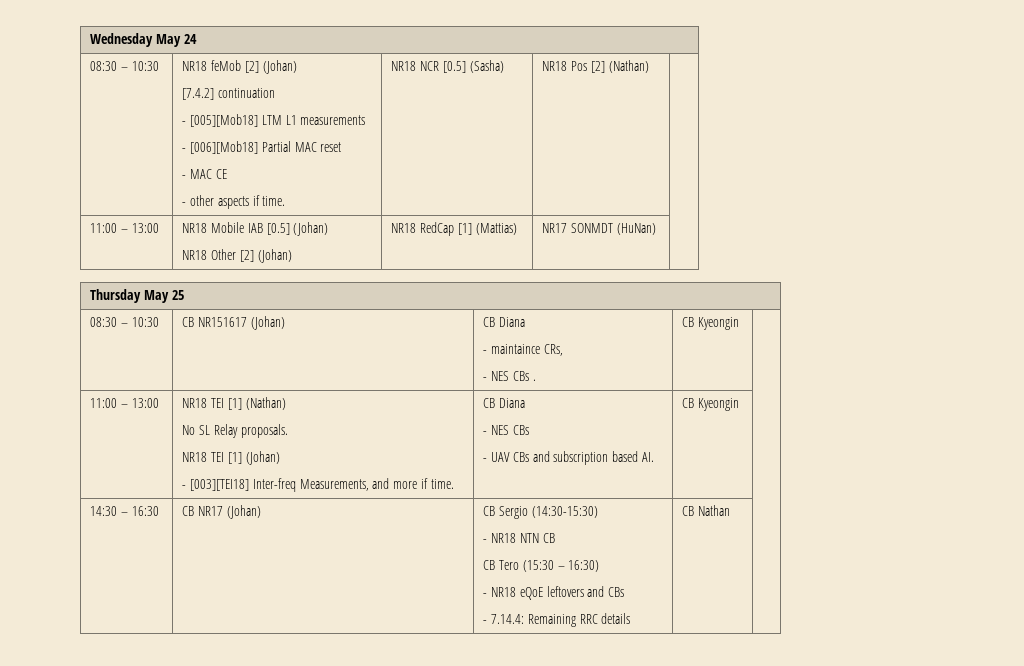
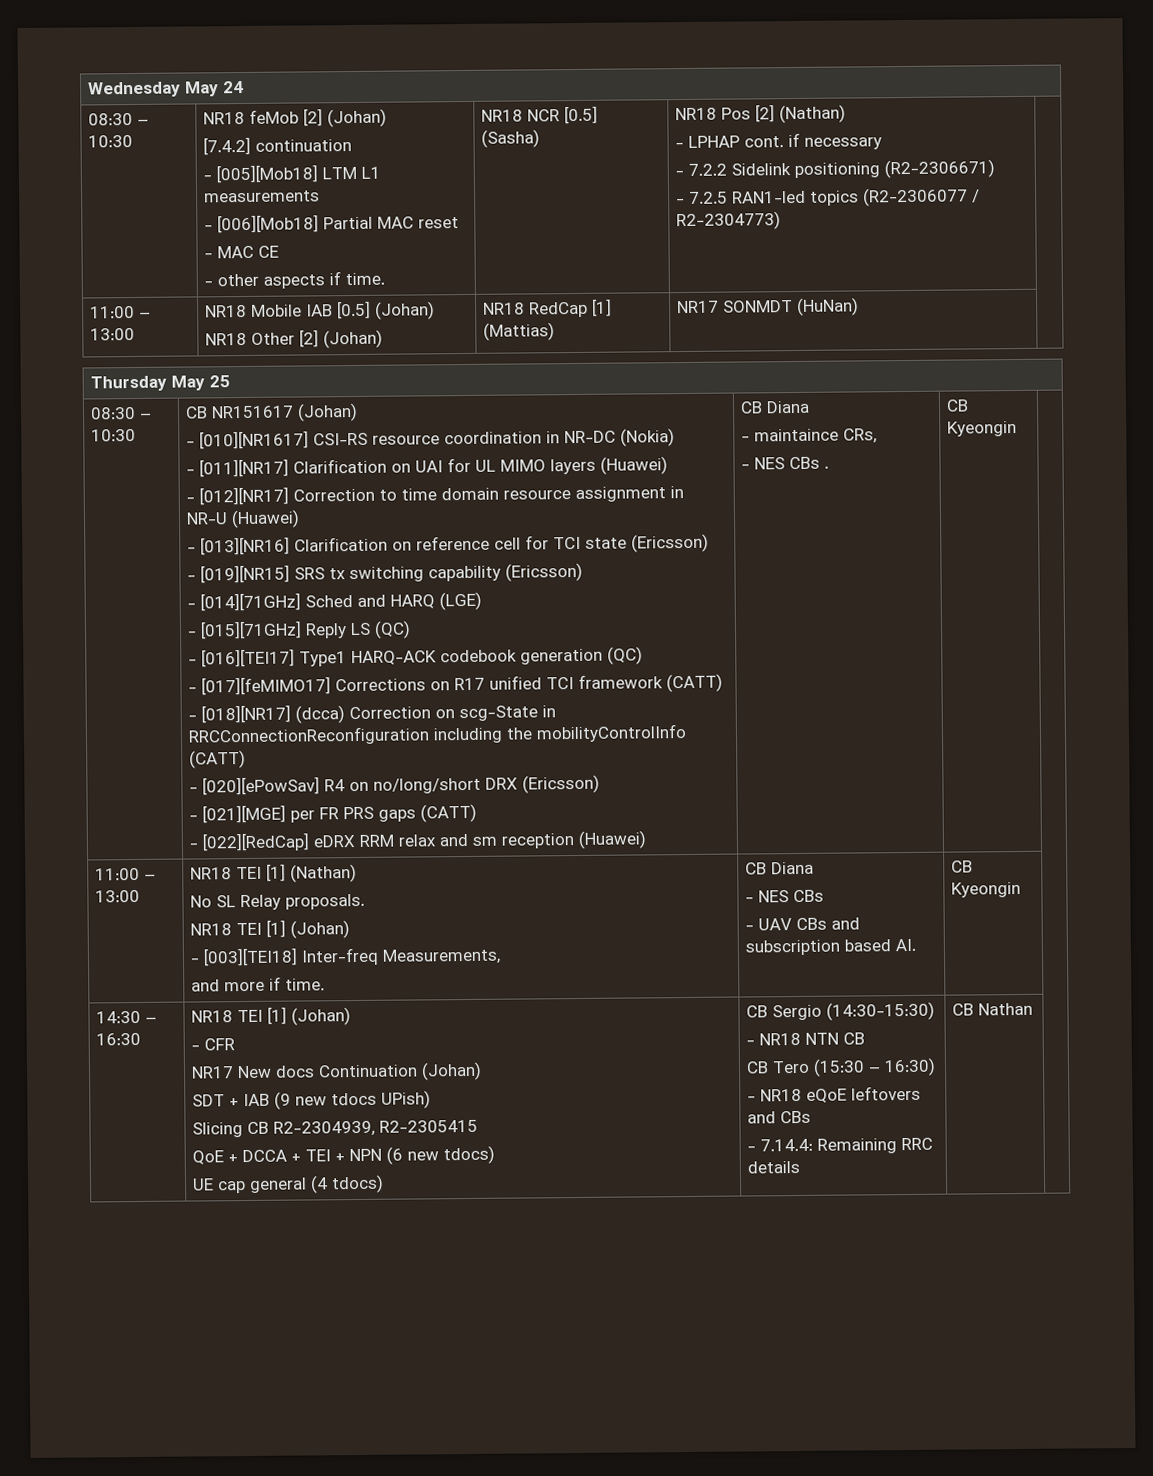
(649, 66) none -> [675,132,883,150] [675,159,996,179] [676,187,981,207] [676,211,782,231] // - LPHAP cont. if necessary // - 7.2.2 Sidelink positioning (R2-2306671) // - 7.2.5 RAN1-led topics (R2-2306077 / R2-2304773)
(285, 323) none -> [186,428,676,450] [186,456,669,478] [186,486,685,506] [186,509,301,529] [187,533,710,556] [187,562,584,584] [187,591,483,612] [188,620,412,640] [188,646,644,668] [188,673,724,696] [188,704,557,724] [188,723,688,746] [189,749,247,769] [189,774,601,796] [189,803,478,824] [189,830,648,852] // - [010][NR1617] CSI-RS resource coordination in NR-DC (Nokia) // - [011][NR17] Clarification on UAI for UL MIMO layers (Huawei) // - [012][NR17] Correction to time domain resource assignment in NR-U (Huawei) // - [013][NR16] Clarification on reference cell for TCI state (Ericsson) // - [019][NR15] SRS tx switching capability (Ericsson) // - [014][71GHz] Sched and HARQ (LGE) // - [015][71GHz] Reply LS (QC) // - [016][TEI17] Type1 HARQ-ACK codebook generation (QC) // - [017][feMIMO17] Corrections on R17 unified TCI framework (CATT) // - [018][NR17] (dcca) Correction on scg-State in RRCConnectionReconfiguration including the mobilityControlInfo (CATT) // - [020][ePowSav] R4 on no/long/short DRX (Ericsson) // - [021][MGE] per FR PRS gaps (CATT) // - [022][RedCap] eDRX RRM relax and sm reception (Huawei)
(369, 485) none -> (502, 956) //
[182,505,261,519] CB NR17 (Johan) -> [191,1006,352,1026] [191,1038,236,1051] [191,1061,483,1081] [192,1090,432,1110] [192,1119,479,1138] [192,1145,496,1165] [192,1174,385,1194] NR18 TEI [1] (Johan) // - CFR // NR17 New docs Continuation (Johan) // SDT + IAB (9 new tdocs UPish) // Slicing CB R2-2304939, R2-2305415 // QoE + DCCA + TEI + NPN (6 new tdocs) // UE cap general (4 tdocs)

